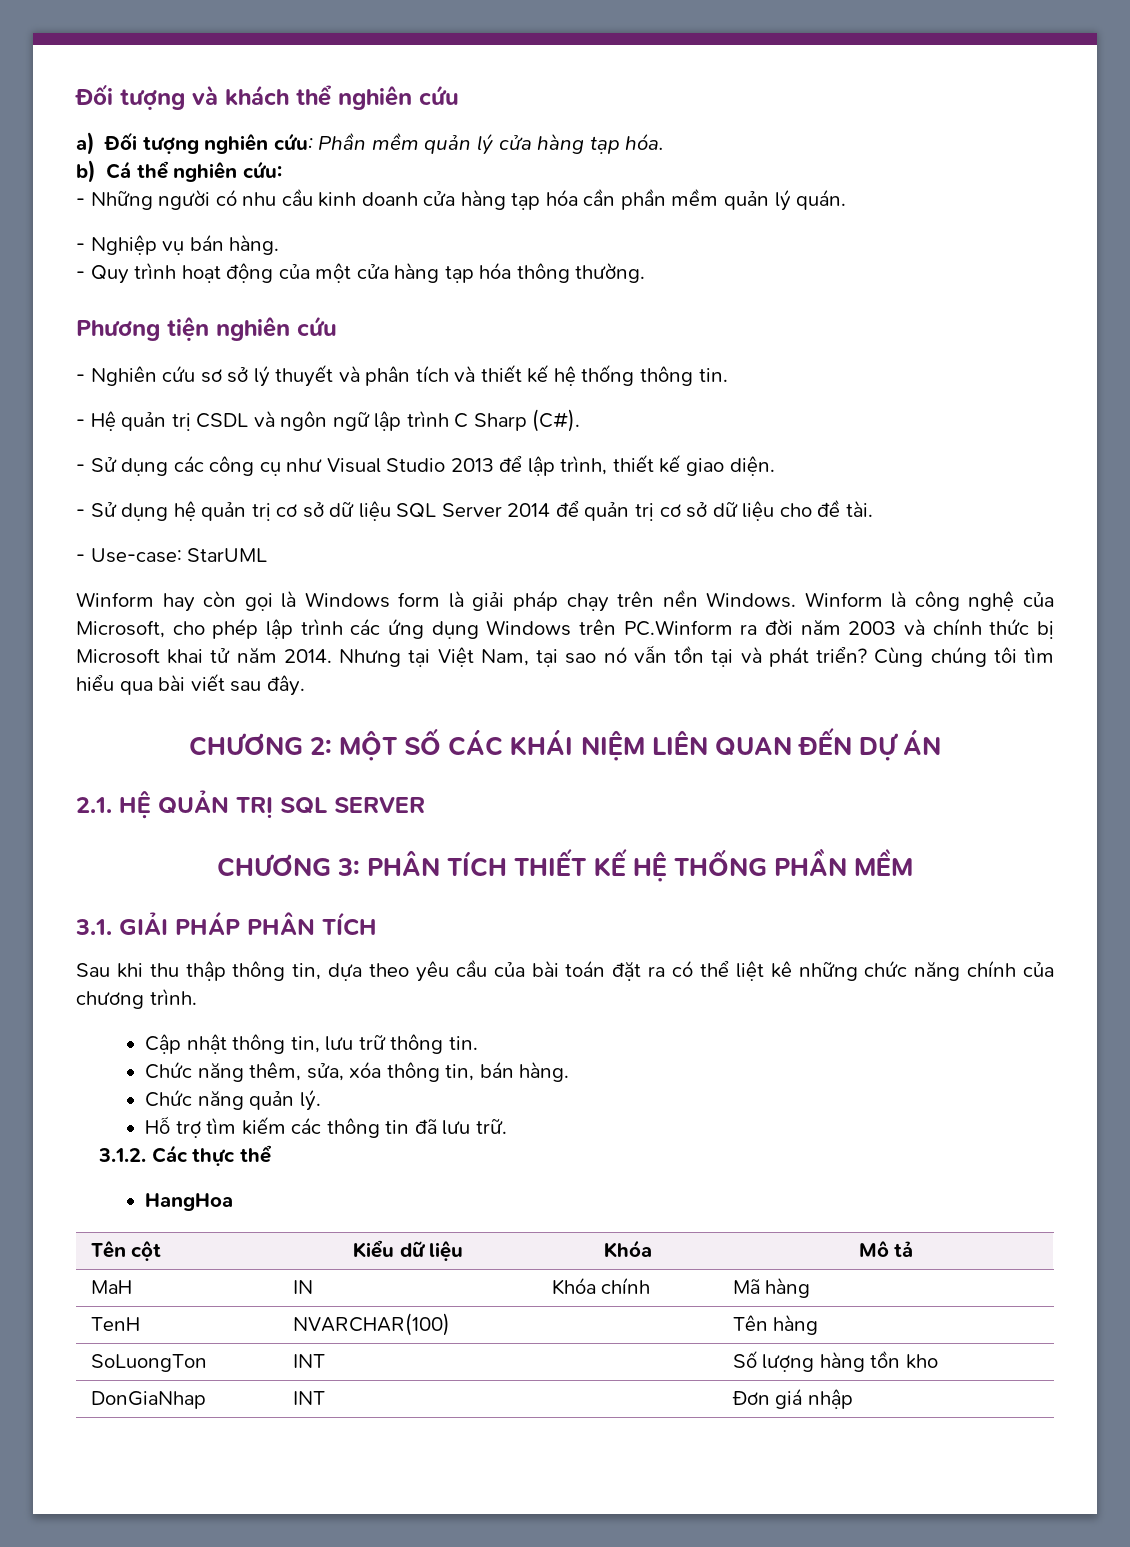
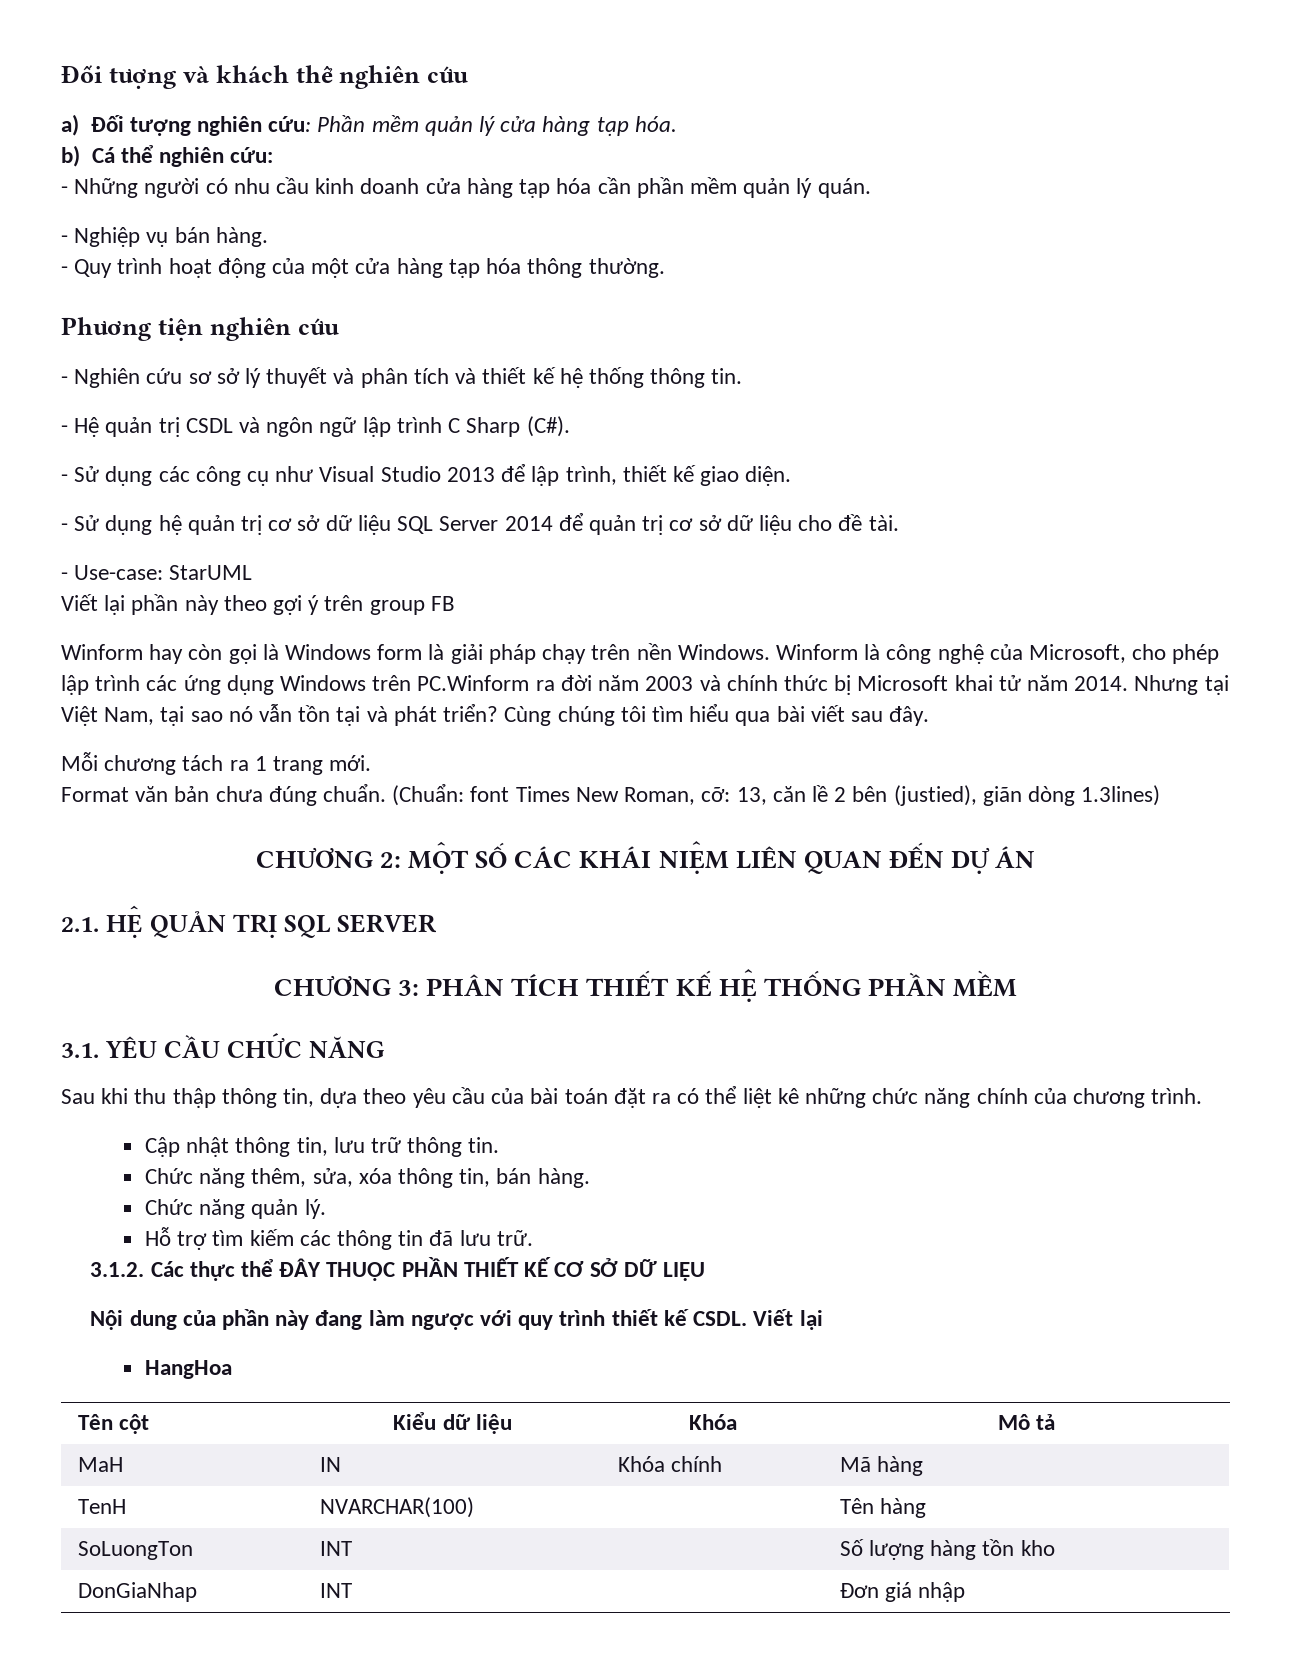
(268, 555) none -> [61,594,455,615] // Viết lại phần này theo gợi ý trên group FB
(305, 685) none -> [61,752,372,775] [61,784,1161,806] // Mỗi chương tách ra 1 trang mới. // Format văn bản chưa đúng chuẩn. (Chuẩn: font Times New Roman, cỡ: 13, căn lề 2 bên (justied), giãn dòng 1.3lines)
[119,911,377,936] GIẢI PHÁP PHÂN TÍCH -> [104,1033,385,1059] YÊU CẦU CHỨC NĂNG
(272, 1154) none -> [279,1257,705,1281] [90,1309,823,1330] ĐÂY THUỘC PHẦN THIẾT KẾ CƠ SỞ DỮ LIỆU // Nội dung của phần này đang làm ngược với quy trình thiết kế CSDL. Viết lại

